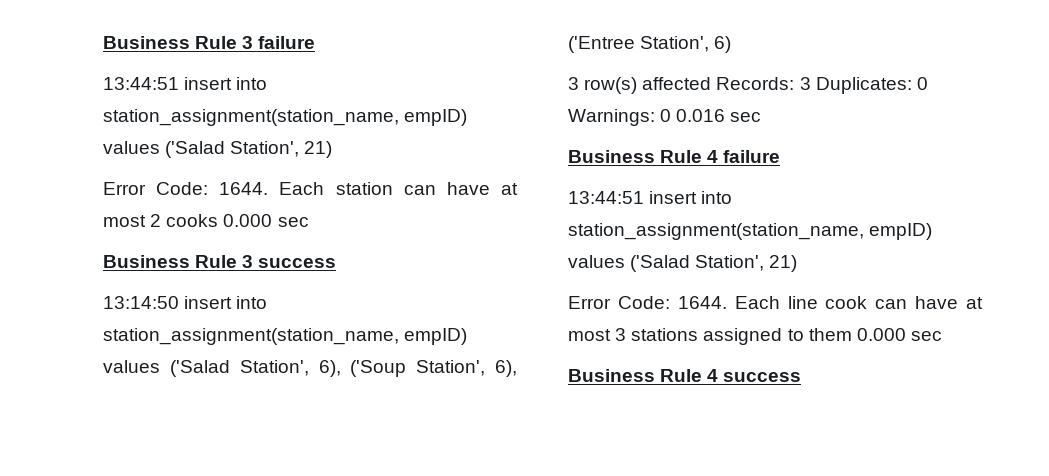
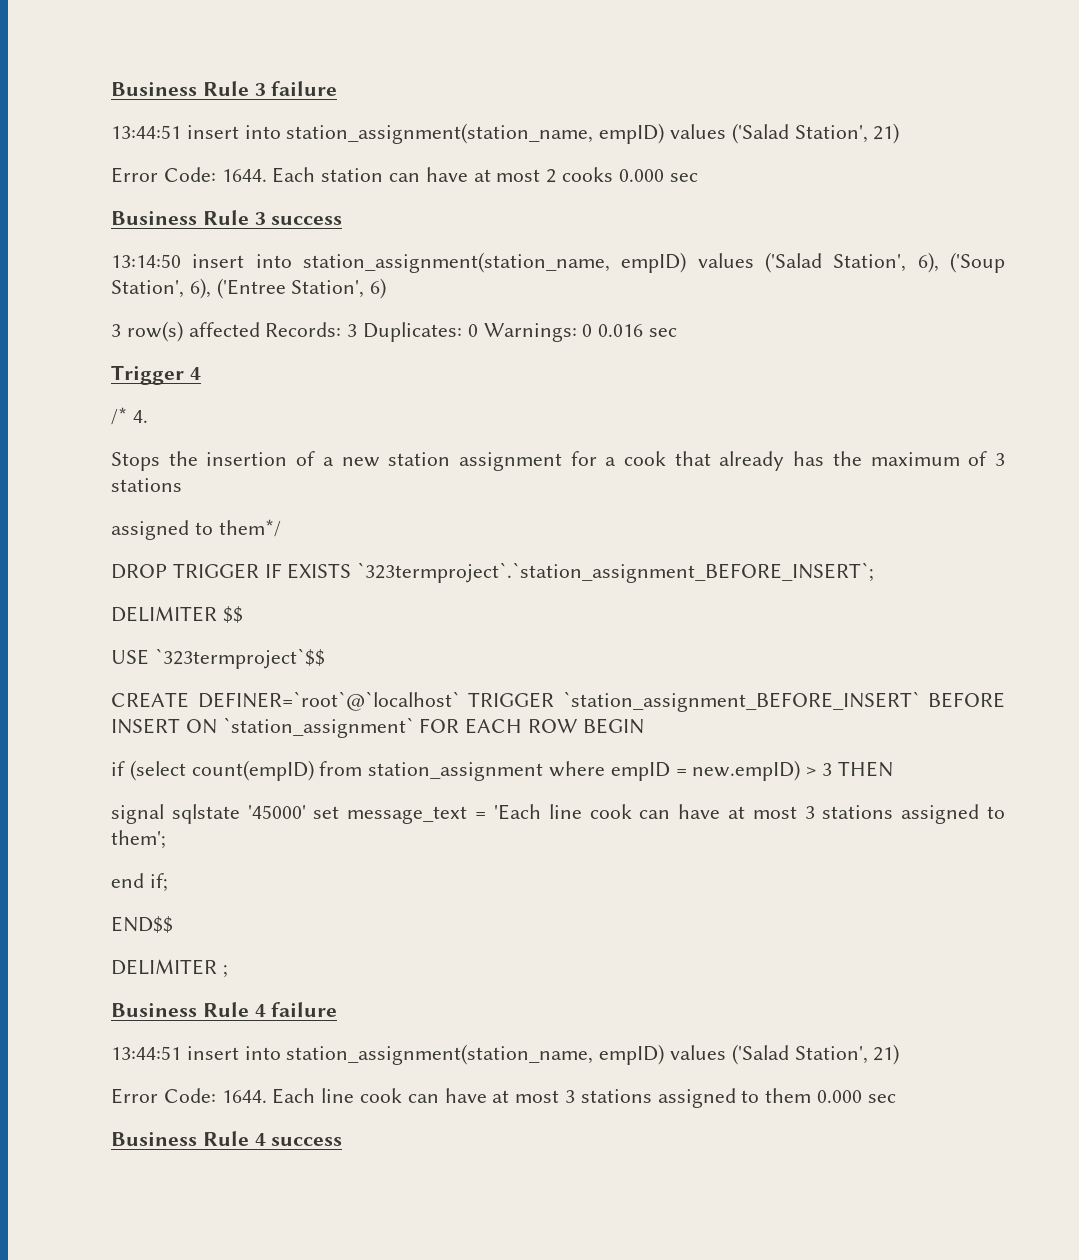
(762, 117) none -> [111,365,201,385] [111,407,148,425] [111,451,1006,471] [111,478,182,492] [111,519,281,540] [111,562,875,583] [111,606,243,623] [111,648,325,669] [111,691,1005,712] [111,717,644,738] [111,760,893,781] [111,804,1005,824] [111,830,166,849] [111,873,168,892] [111,916,173,933] [111,959,228,978] // Trigger 4 // /* 4. // Stops the insertion of a new station assignment for a cook that already has the maximum of 3 stations // assigned to them*/ // DROP TRIGGER IF EXISTS `323termproject`.`station_assignment_BEFORE_INSERT`; // DELIMITER $$ // USE `323termproject`$$ // CREATE DEFINER=`root`@`localhost` TRIGGER `station_assignment_BEFORE_INSERT` BEFORE INSERT ON `station_assignment` FOR EACH ROW BEGIN // if (select count(empID) from station_assignment where empID = new.empID) > 3 THEN // signal sqlstate '45000' set message_text = 'Each line cook can have at most 3 stations assigned to them'; // end if; // END$$ // DELIMITER ;

